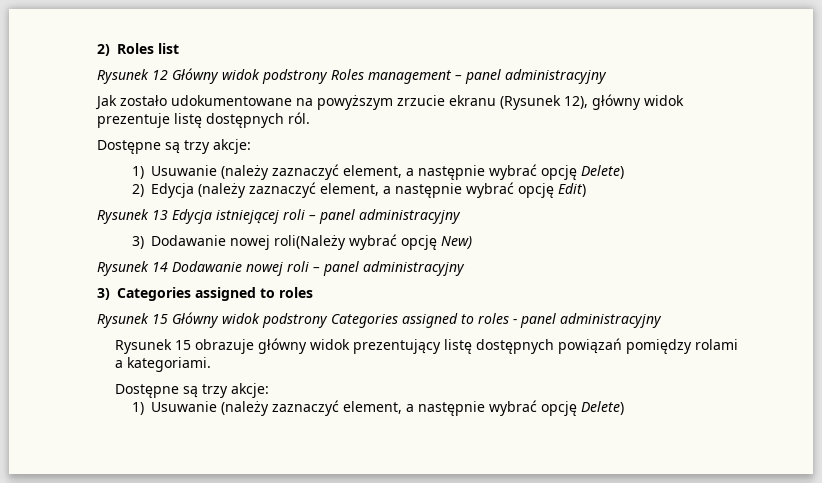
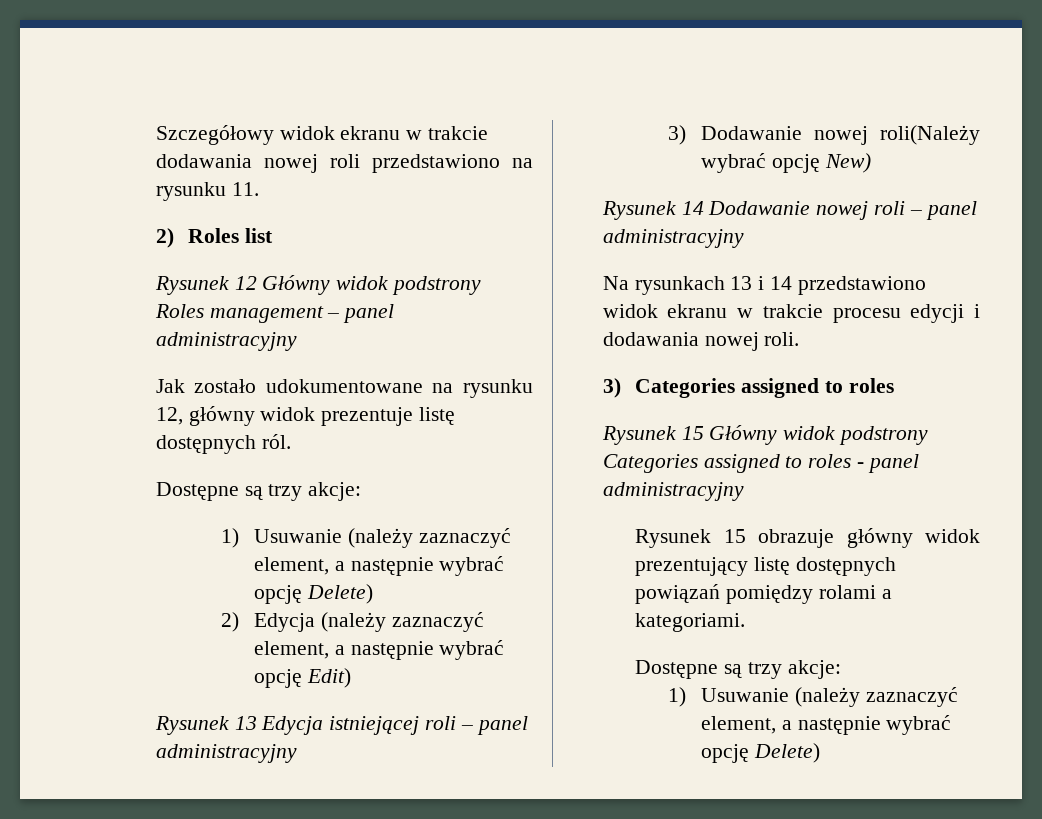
(97, 50) none -> [155,125,488,145] [155,154,533,173] [155,182,259,201] Szczegółowy widok ekranu w trakcie dodawania nowej roli przedstawiono na rysunku 11. //
[317,95,589,110] powyższym zrzucie ekranu (Rysunek 12), -> [463,379,533,398] [155,407,183,425] rysunku 12,
(466, 268) none -> [602,276,926,295] [602,304,980,323] [602,332,800,351] // Na rysunkach 13 i 14 przedstawiono widok ekranu w trakcie procesu edycji i dodawania nowej roli.

